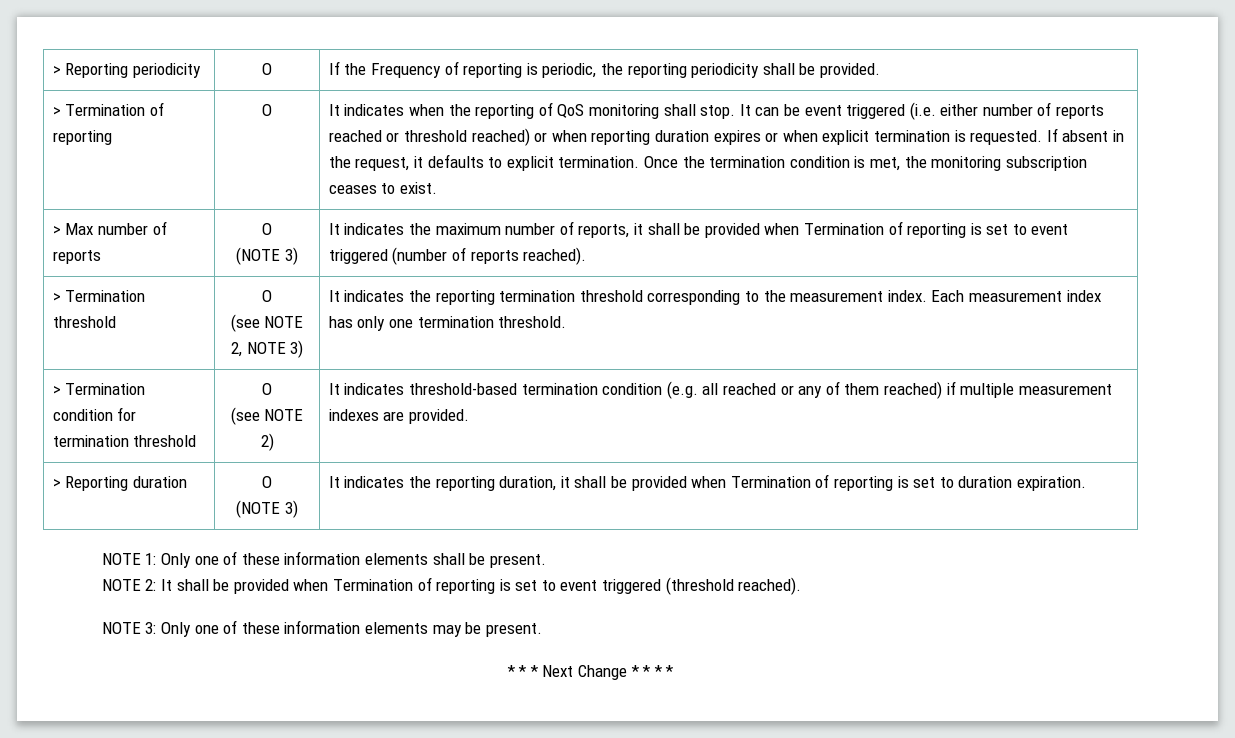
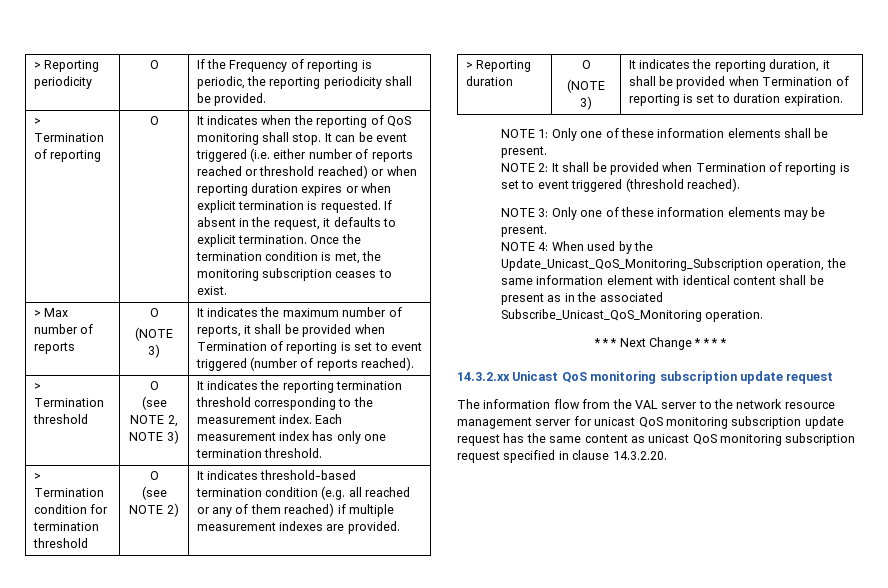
(542, 630) none -> [501,241,653,254] [501,258,846,271] [501,275,824,285] [501,292,663,305] [501,309,764,322] // NOTE 4: When used by the Update_Unicast_QoS_Monitoring_Subscription operation, the same information element with identical content shall be present as in the associated Subscribe_Unicast_QoS_Monitoring operation.
(674, 671) none -> [457,371,834,384] [457,399,835,409] [457,416,844,429] [457,433,856,446] [457,450,667,463] // 14.3.2.xx Unicast QoS monitoring subscription update request // The information flow from the VAL server to the network resource management server for unicast QoS monitoring subscription update request has the same content as unicast QoS monitoring subscription request specified in clause 14.3.2.20.

